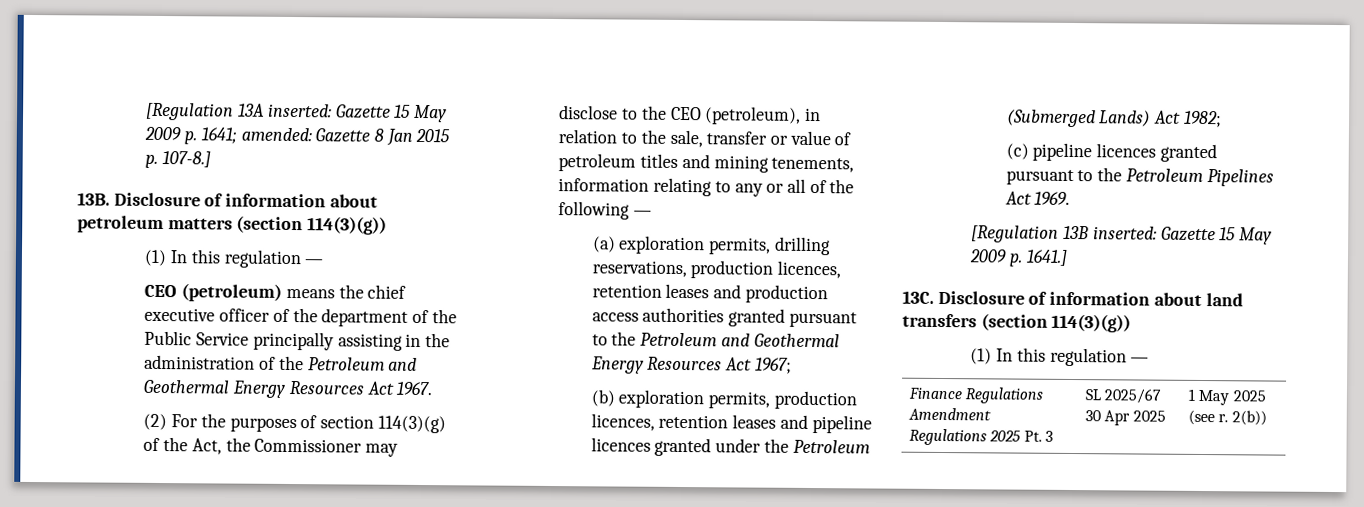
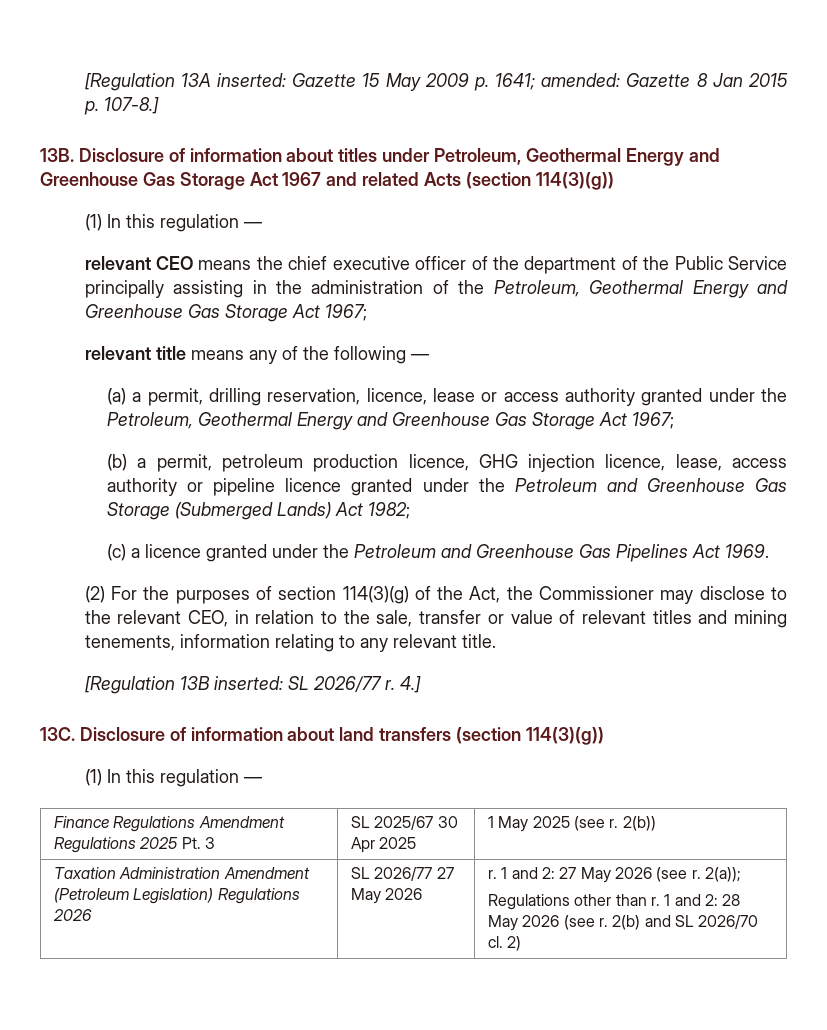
[77,215,388,235] [144,249,324,269] [144,283,283,302] petroleum matters (section 114(3)(g)) // (1) In this regulation — // CEO (petroleum) -> [338,148,720,166] [40,172,614,190] [84,214,262,232] [84,256,194,270] titles under Petroleum, Geothermal Energy and Greenhouse Gas Storage Act 1967 and related Acts (section 114(3)(g)) // (1) In this regulation — // relevant CEO
[307,357,418,371] [143,379,434,398] Petroleum and Geothermal Energy Resources Act 1967. -> [493,280,788,298] [84,304,367,322] [84,346,429,364] [106,388,787,406] [106,412,674,430] [106,454,787,472] [106,478,787,496] [106,502,410,520] [106,544,769,562] Petroleum, Geothermal Energy and Greenhouse Gas Storage Act 1967; // relevant title means any of the following — // (a) a permit, drilling reservation, licence, lease or access authority granted under the Petroleum, Geothermal Energy and Greenhouse Gas Storage Act 1967; // (b) a permit, petroleum production licence, GHG injection licence, lease, access authority or pipeline licence granted under the Petroleum and Greenhouse Gas Storage (Submerged Lands) Act 1982; // (c) a licence granted under the Petroleum and Greenhouse Gas Pipelines Act 1969.
[670,106,802,125] CEO (petroleum), -> [117,610,229,627] relevant CEO,
[558,153,637,172] petroleum -> [581,610,646,624] relevant
[766,178,855,194] [558,201,653,220] [592,235,831,256] [591,260,842,279] [591,283,828,304] [591,307,857,328] [591,331,840,348] [590,356,792,374] [590,389,857,410] [590,413,872,434] [590,437,870,457] [1005,109,1222,128] [1005,142,1217,163] [1005,167,1274,187] [1004,191,1071,205] [971,225,1273,245] [969,249,1068,267] or all of the following — // (a) exploration permits, drilling reservations, production licences, retention leases and production access authorities granted pursuant to the Petroleum and Geothermal Energy Resources Act 1967; // (b) exploration permits, production licences, retention leases and pipeline licences granted under the Petroleum (Submerged Lands) Act 1982; // (c) pipeline licences granted pursuant to the Petroleum Pipelines Act 1969. // [Regulation 13B inserted: Gazette 15 May 2009 p. 1641.] -> [392,634,496,648] [84,676,421,694] relevant title. // [Regulation 13B inserted: SL 2026/77 r. 4.]
(1267, 418) none -> [54,867,310,879] [54,888,300,904] [53,909,93,921] [351,867,454,881] [351,888,423,904] [488,867,741,883] [488,894,741,910] [488,915,759,931] [488,936,522,951] // Taxation Administration Amendment (Petroleum Legislation) Regulations 2026 | SL 2026/77 27 May 2026 | r. 1 and 2: 27 May 2026 (see r. 2(a)); // Regulations other than r. 1 and 2: 28 May 2026 (see r. 2(b) and SL 2026/70 cl. 2)

